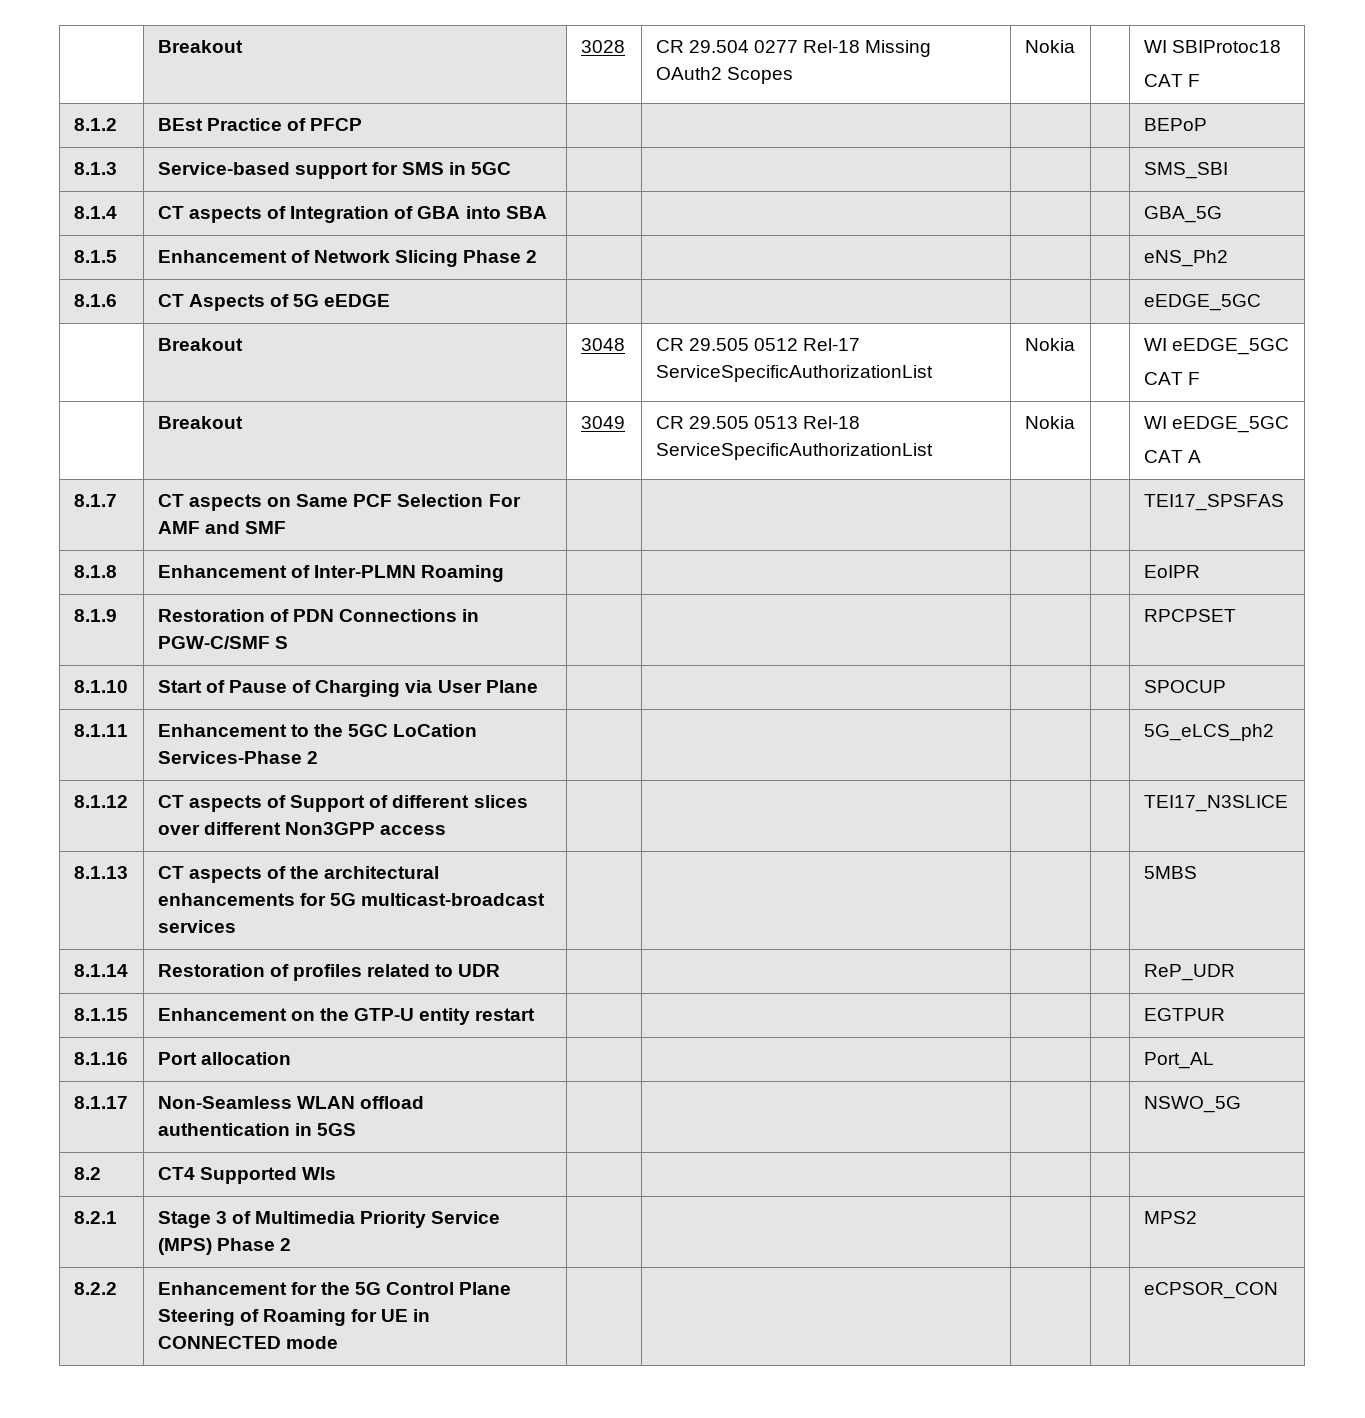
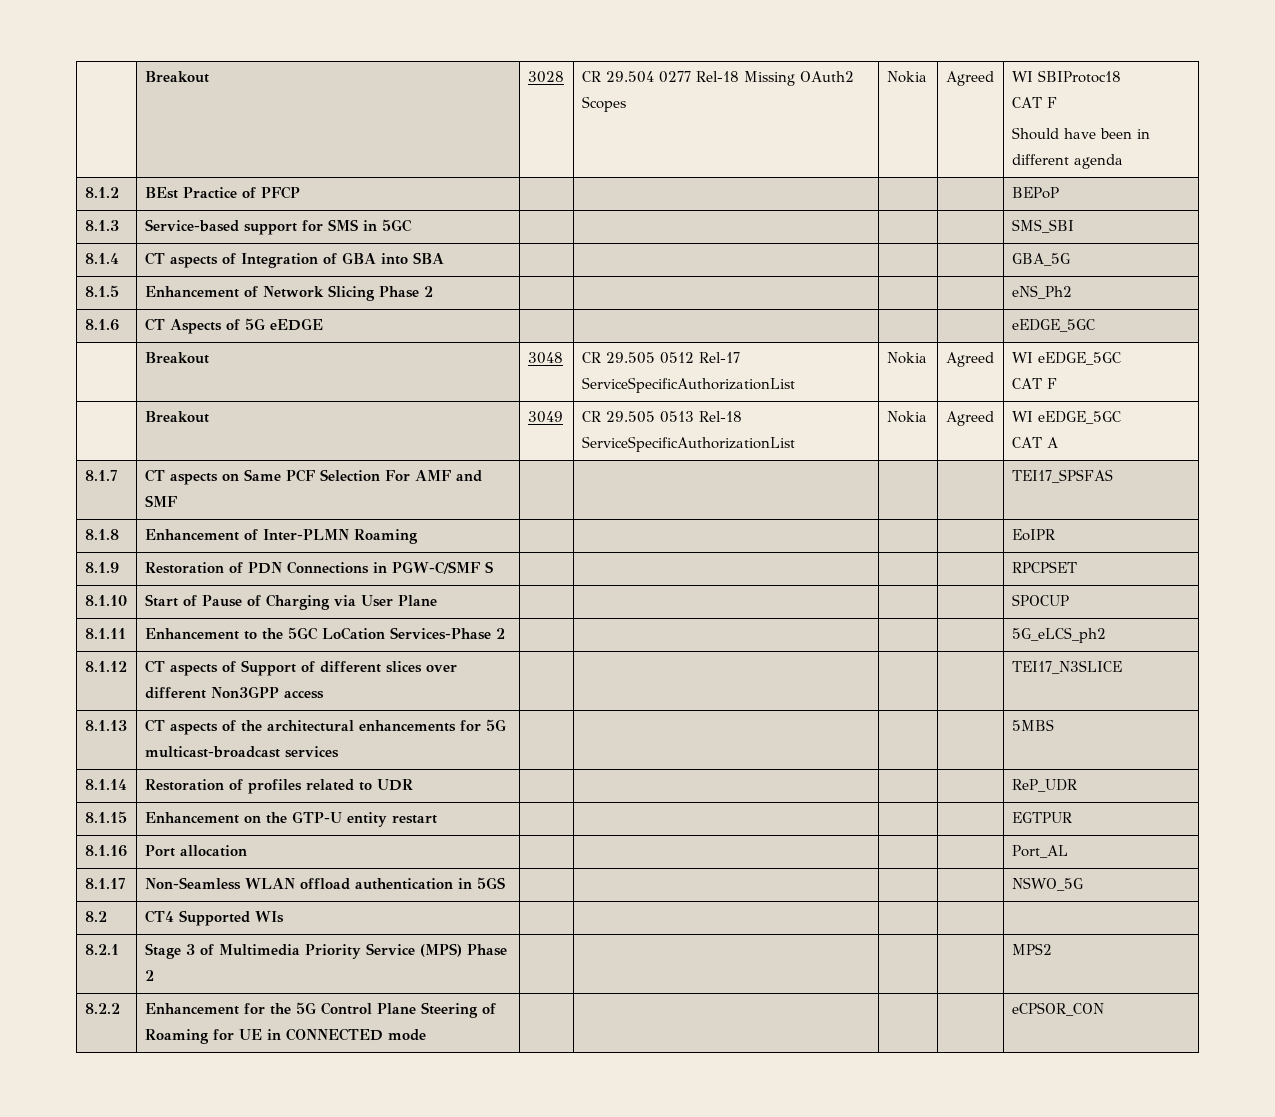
(1075, 46) none -> [945,71,994,86] Agreed
(1200, 80) none -> [1011,127,1150,140] [1011,154,1123,169] // Should have been in different agenda
(1075, 344) none -> [945,352,994,367] Agreed
(1075, 422) none -> [945,411,994,426] Agreed

